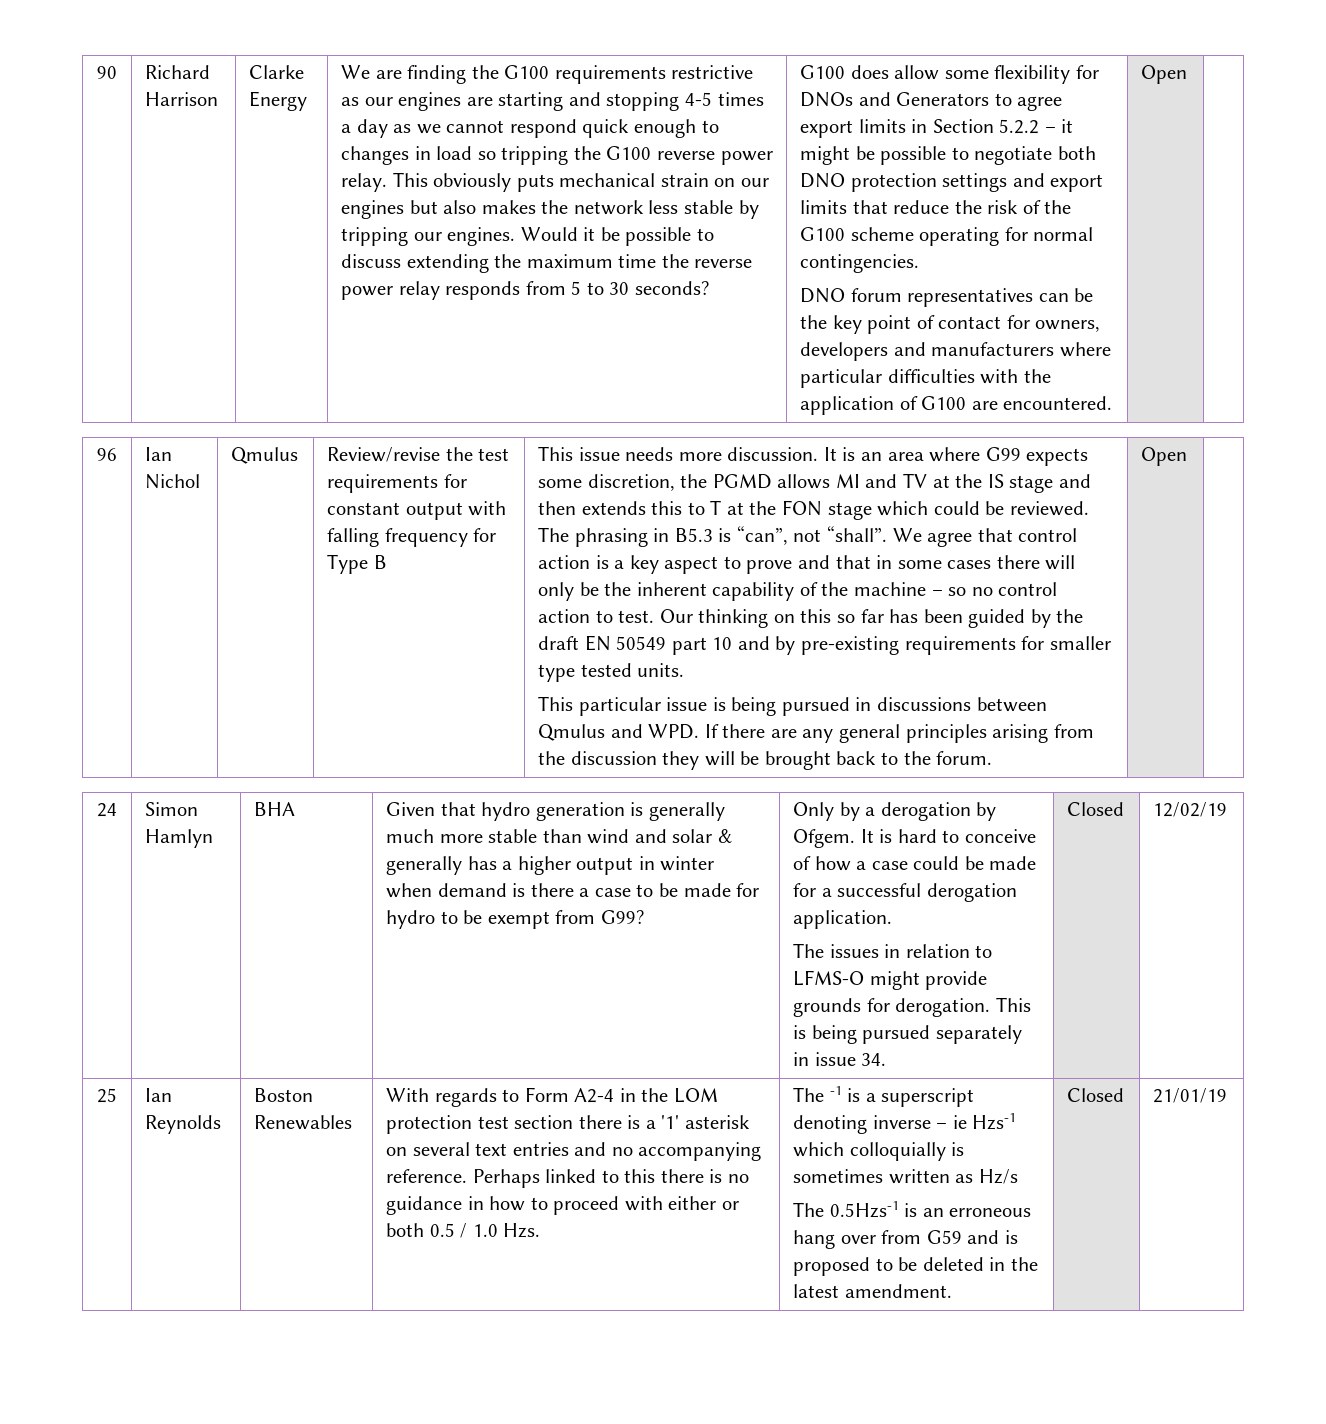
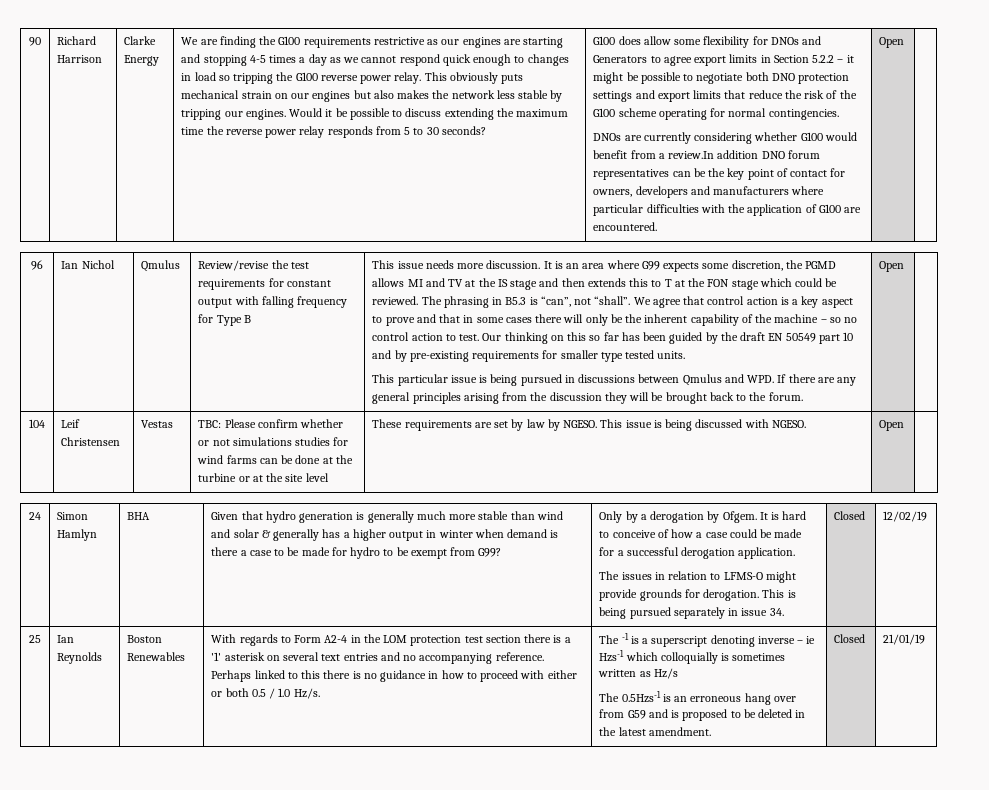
(920, 263) none -> [593,132,857,144] [593,150,759,159] DNOs are currently considering whether G100 would benefit from a review.In addition
(1188, 456) none -> [29,419,45,428] [61,419,81,428] [61,437,121,446] [141,420,174,428] [198,419,344,428] [198,437,349,446] [197,455,353,464] [198,473,329,482] [372,419,806,431] [879,420,905,431] // 104 | Leif Christensen | Vestas | TBC: Please confirm whether or not simulations studies for wind farms can be done at the turbine or at the site level | These requirements are set by law by NGESO. This issue is being discussed with NGESO. | Open |
[503,1223,541,1238] Hzs. -> [293,688,320,699] Hz/s.

